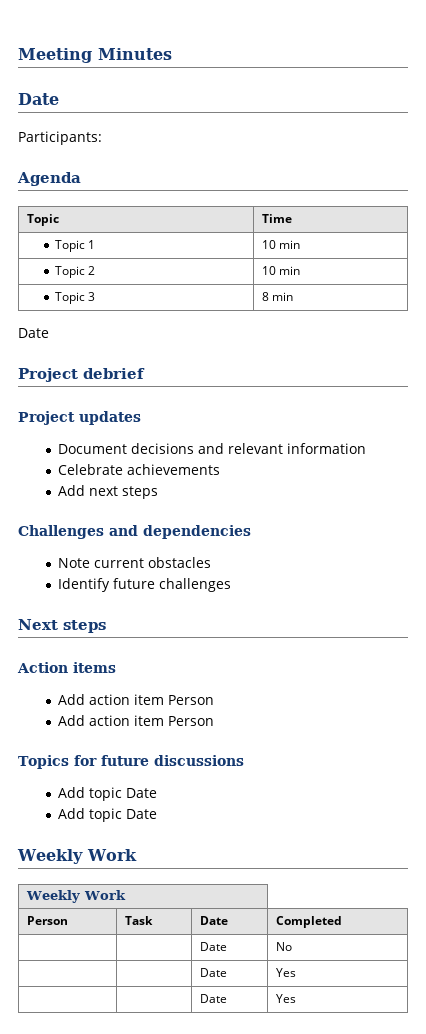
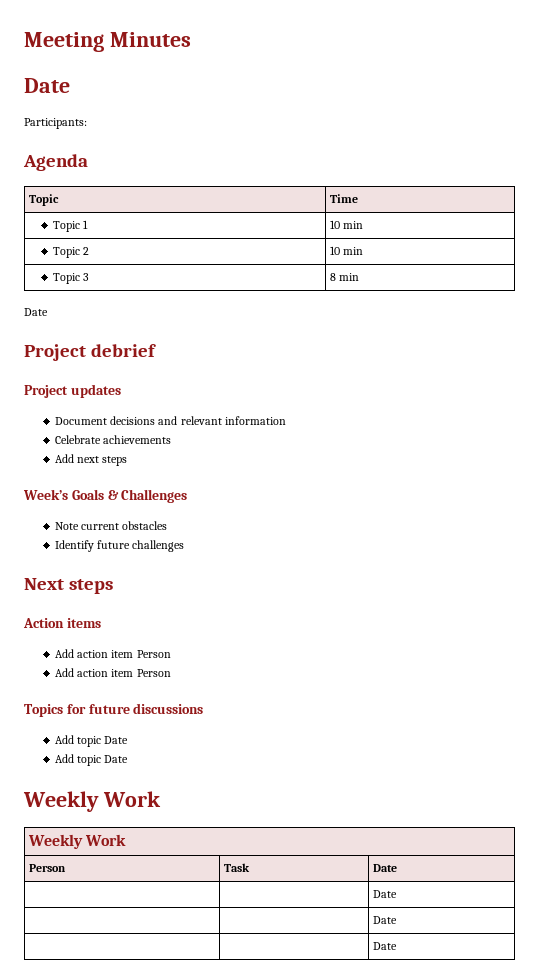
(159, 492) none -> [23,489,119,500] Week’s Goals &
[109,525,251,539] and dependencies -> (188, 496) none
[275,916,342,928] [199,942,227,951] [275,942,292,951] [199,968,227,977] [275,968,296,977] [199,994,227,1003] [275,994,296,1003] | Completed // | | Date | No // | | Date | Yes // | | Date | Yes -> [372,890,397,898] [372,916,397,924] [372,942,397,950] // | | Date // | | Date // | | Date

